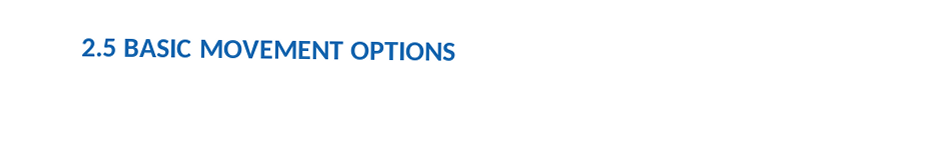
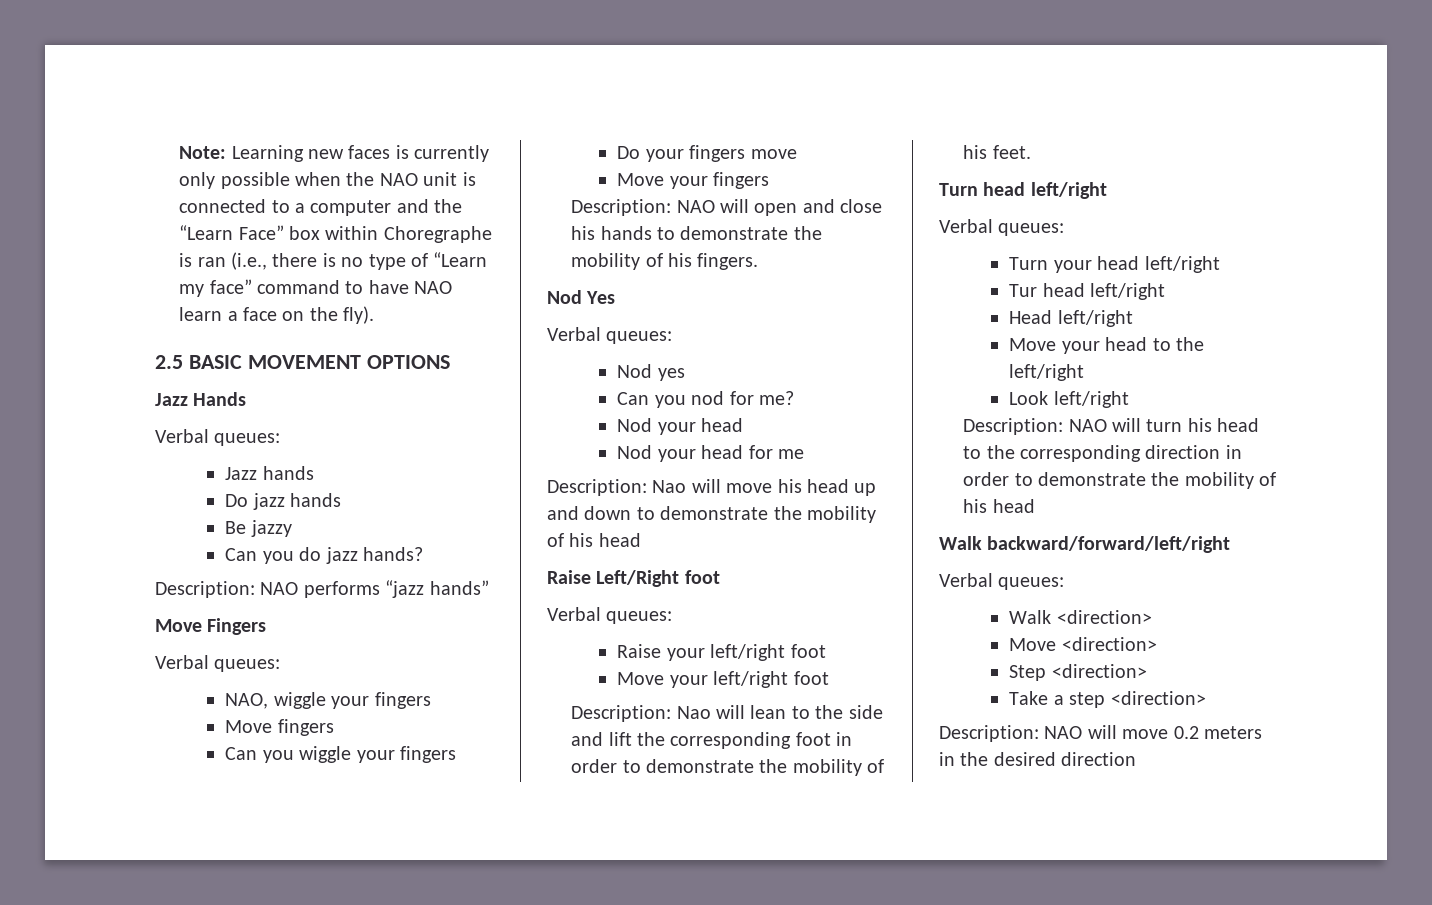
[81,38,457,61] 2.5 BASIC MOVEMENT OPTIONS -> [179,145,490,162] [179,172,476,189] [179,199,463,216] [179,225,492,243] [179,252,488,270] [179,279,453,297] [179,306,375,324] [155,355,450,369] [155,392,247,406] [155,429,281,446] [225,466,314,480] [225,493,342,510] [225,520,292,537] [225,547,424,564] [155,580,489,598] [155,618,267,635] [155,655,281,672] [225,692,431,709] [225,719,334,736] [225,746,457,763] [617,145,797,162] [617,172,770,189] [571,199,883,216] [571,226,822,240] [571,253,759,270] [547,290,616,304] [547,327,673,344] [617,364,685,381] [617,391,795,408] [617,418,744,435] [617,445,805,462] [547,479,877,496] [547,506,876,523] [547,533,641,547] [547,570,720,587] [547,607,673,624] [617,644,826,661] [617,671,829,688] [571,705,883,722] [571,732,853,749] [571,759,885,776] [963,145,1031,159] [939,182,1107,199] [939,219,1065,236] [1009,256,1220,273] [1009,283,1166,300] [1009,310,1133,327] [1009,337,1205,354] [1009,364,1085,381] [1009,391,1129,408] [963,418,1260,435] [963,445,1242,462] [963,472,1277,489] [963,499,1035,513] [939,536,1231,553] [939,573,1065,590] [1009,610,1152,624] [1009,637,1157,651] [1009,664,1147,681] [1009,691,1206,708] [939,725,1262,742] [939,752,1137,766] Note: Learning new faces is currently only possible when the NAO unit is connected to a computer and the “Learn Face” box within Choregraphe is ran (i.e., there is no type of “Learn my face” command to have NAO learn a face on the fly). // 2.5 BASIC MOVEMENT OPTIONS // Jazz Hands // Verbal queues: // Jazz hands // Do jazz hands // Be jazzy // Can you do jazz hands? // Description: NAO performs “jazz hands” // Move Fingers // Verbal queues: // NAO, wiggle your fingers // Move fingers // Can you wiggle your fingers // Do your fingers move // Move your fingers // Description: NAO will open and close his hands to demonstrate the mobility of his fingers. // Nod Yes // Verbal queues: // Nod yes // Can you nod for me? // Nod your head // Nod your head for me // Description: Nao will move his head up and down to demonstrate the mobility of his head // Raise Left/Right foot // Verbal queues: // Raise your left/right foot // Move your left/right foot // Description: Nao will lean to the side and lift the corresponding foot in order to demonstrate the mobility of his feet. // Turn head left/right // Verbal queues: // Turn your head left/right // Tur head left/right // Head left/right // Move your head to the left/right // Look left/right // Description: NAO will turn his head to the corresponding direction in order to demonstrate the mobility of his head // Walk backward/forward/left/right // Verbal queues: // Walk <direction> // Move <direction> // Step <direction> // Take a step <direction> // Description: NAO will move 0.2 meters in the desired direction

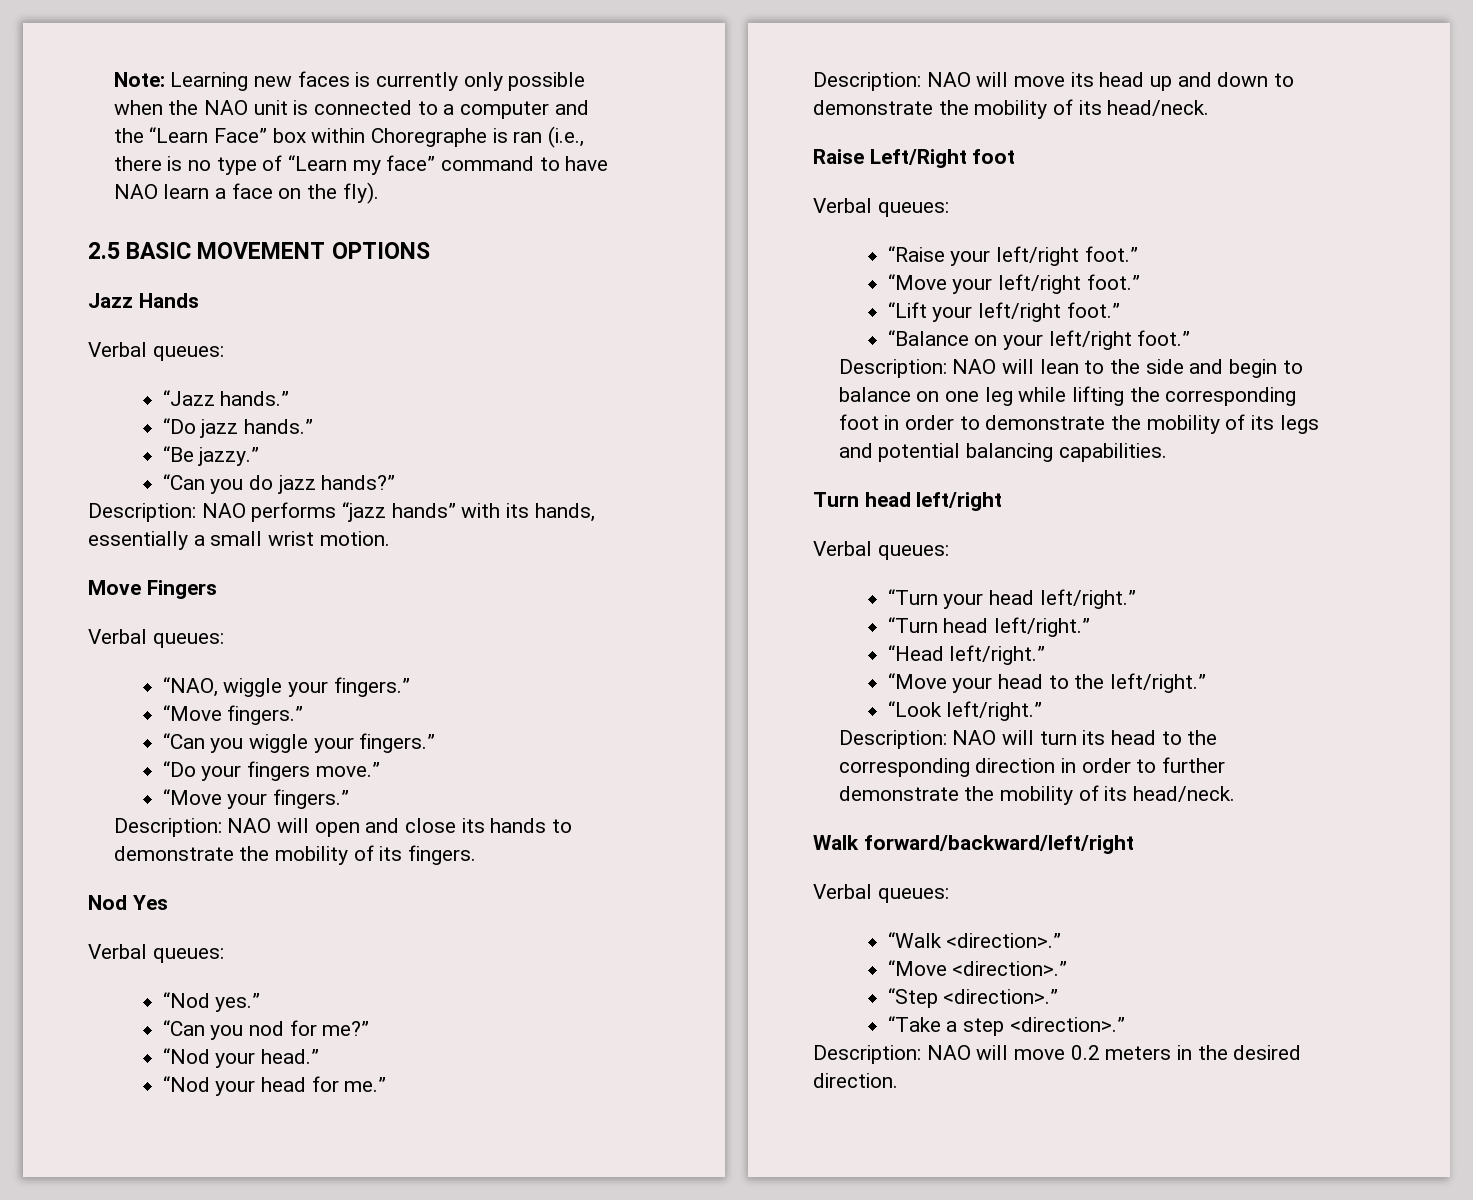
[225,466,314,480] [225,493,342,510] [225,520,292,537] [225,548,258,561] Jazz hands // Do jazz hands // Be jazzy // Can -> [162,390,290,406] [162,418,313,438] [162,446,260,466] [162,474,205,490] “Jazz hands.” // “Do jazz hands.” // “Be jazzy.” // “Can
[363,547,424,561] hands? -> [321,475,396,490] hands?”
(489, 587) none -> [461,503,595,522] [88,531,390,550] with its hands, essentially a small wrist motion.
[225,692,431,709] [225,719,334,736] [225,746,457,763] [617,145,797,162] [617,172,770,189] NAO, wiggle your fingers // Move fingers // Can you wiggle your fingers // Do your fingers move // Move your fingers -> [162,677,410,697] [162,705,304,725] [162,733,436,753] [162,761,380,781] [162,789,349,809] “NAO, wiggle your fingers.” // “Move fingers.” // “Can you wiggle your fingers.” // “Do your fingers move.” // “Move your fingers.”
[571,226,596,240] his -> [461,818,485,833] its
[668,253,693,267] his -> [379,846,403,861] its
[617,364,685,381] [617,391,795,408] [617,418,744,435] [617,445,653,459] Nod yes // Can you nod for me? // Nod your head // Nod -> [162,992,261,1012] [162,1020,370,1040] [162,1048,319,1068] [162,1076,210,1092] “Nod yes.” // “Can you nod for me?” // “Nod your head.” // “Nod
[778,449,805,459] [547,479,802,496] me // Description: Nao will move his -> [344,1077,387,1092] [813,72,1094,91] me.” // Description: NAO will move its
[569,533,641,547] his head -> [1078,100,1210,116] its head/neck.
[617,644,826,661] [617,671,829,688] [571,705,711,722] Raise your left/right foot // Move your left/right foot // Description: Nao -> [887,246,1138,266] [887,274,1140,294] [887,302,1120,322] [887,330,1191,350] [838,359,997,378] “Raise your left/right foot.” // “Move your left/right foot.” // “Lift your left/right foot.” // “Balance on your left/right foot.” // Description: NAO
[608,732,632,746] lift -> [1229,359,1303,378] [838,386,1125,406] begin to balance on one leg while lifting
[963,145,1031,159] his feet. -> [1251,415,1319,434] [838,443,1167,462] its legs and potential balancing capabilities.
[1009,256,1220,273] [1009,283,1166,300] [1009,310,1133,327] [1009,338,1057,351] Turn your head left/right // Tur head left/right // Head left/right // Move -> [887,589,1136,609] [887,617,1090,637] [887,645,1046,665] [887,673,947,689] “Turn your head left/right.” // “Turn head left/right.” // “Head left/right.” // “Move
[1009,364,1085,381] [1009,391,1129,408] left/right // Look left/right -> [1109,673,1206,693] [887,701,1043,721] left/right.” // “Look left/right.”
[1187,418,1212,432] his -> [1082,730,1106,745] its
[1038,472,1277,489] [963,499,1035,513] [939,536,1231,553] [939,573,1065,590] [1009,610,1152,624] [1009,637,1157,651] [1009,664,1147,681] [1009,691,1049,705] demonstrate the mobility of his head // Walk backward/forward/left/right // Verbal queues: // Walk <direction> // Move <direction> // Step <direction> // Take -> [1162,757,1226,773] [838,785,1236,805] [813,835,1134,854] [813,884,949,903] [887,932,1062,948] [887,960,1068,976] [887,988,1059,1008] [887,1016,941,1032] further demonstrate the mobility of its head/neck. // Walk forward/backward/left/right // Verbal queues: // “Walk <direction>.” // “Move <direction>.” // “Step <direction>.” // “Take
[1110,691,1206,705] <direction> -> [1009,1017,1125,1032] <direction>.”
[1061,752,1137,766] direction -> [813,1073,898,1088] direction.

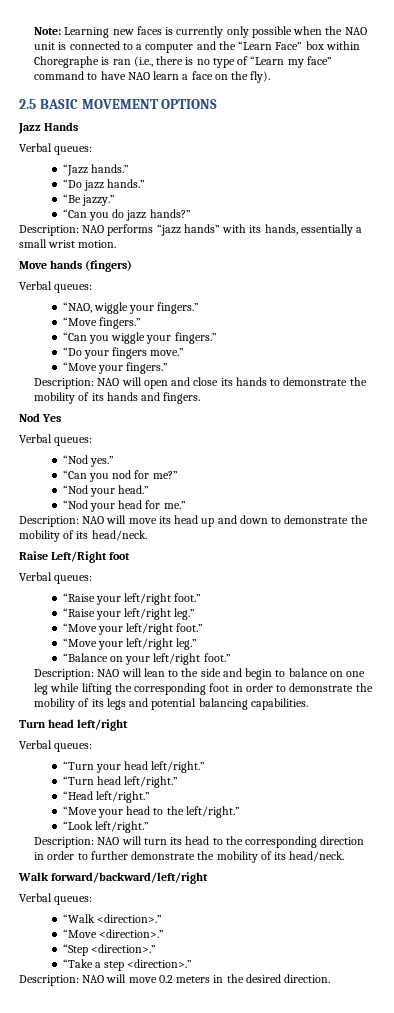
[146,580,217,599] Fingers -> [50,260,133,272] hands (fingers)
(403, 853) none -> [106,392,161,401] hands and
(1138, 254) none -> [62,608,196,620] // “Raise your left/right leg.”
[887,302,1120,322] “Lift your left/right foot.” -> [62,638,198,650] “Move your left/right leg.”

